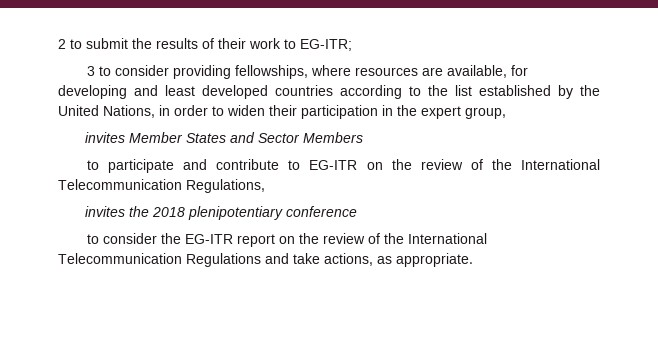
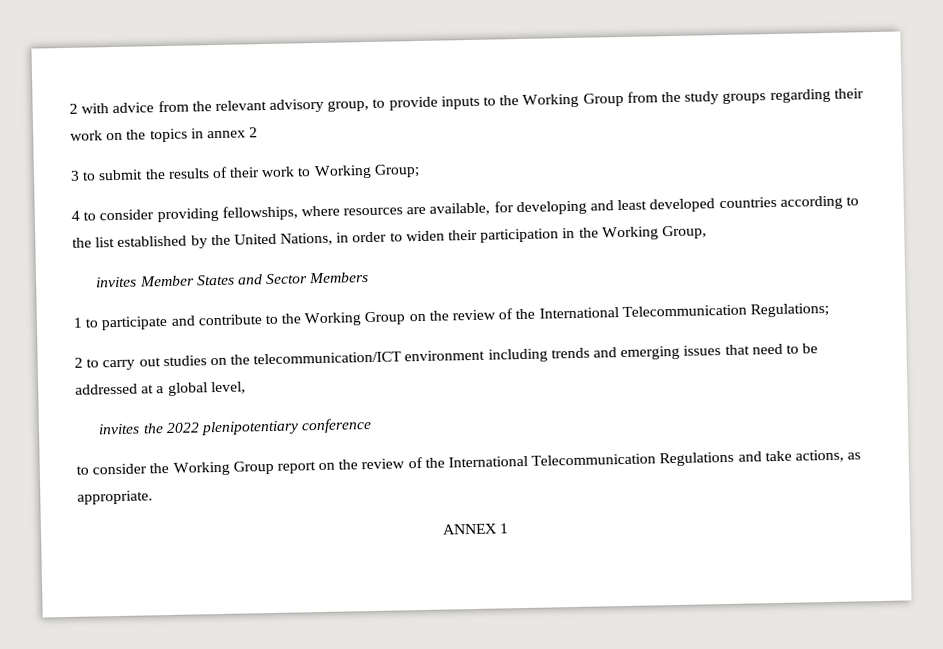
[58,39,66,49] 2 -> [69,88,864,114] [70,127,259,143] [70,170,80,181] 2 with advice from the relevant advisory group, to provide inputs to the Working Group from the study groups regarding their work on the topics in annex 2 // 3
[300,39,352,51] [86,66,95,76] EG-ITR; // 3 -> [313,164,420,180] [71,210,80,221] Working Group; // 4
[421,106,506,119] expert group, -> [601,225,707,241] Working Group,
(364, 137) none -> [73,317,82,328] 1
[309,159,600,170] [58,179,265,193] EG-ITR on the review of the International Telecommunication Regulations, -> [281,302,829,327] [74,343,819,371] [75,381,246,397] the Working Group on the review of the International Telecommunication Regulations; // 2 to carry out studies on the telecommunication/ICT environment including trends and emerging issues that need to be addressed at a global level,
[152,207,186,217] 2018 -> [165,422,200,434] 2022
[184,234,233,244] EG-ITR -> [172,460,274,476] Working Group
(473, 260) none -> [441,523,510,535] // ANNEX 1

